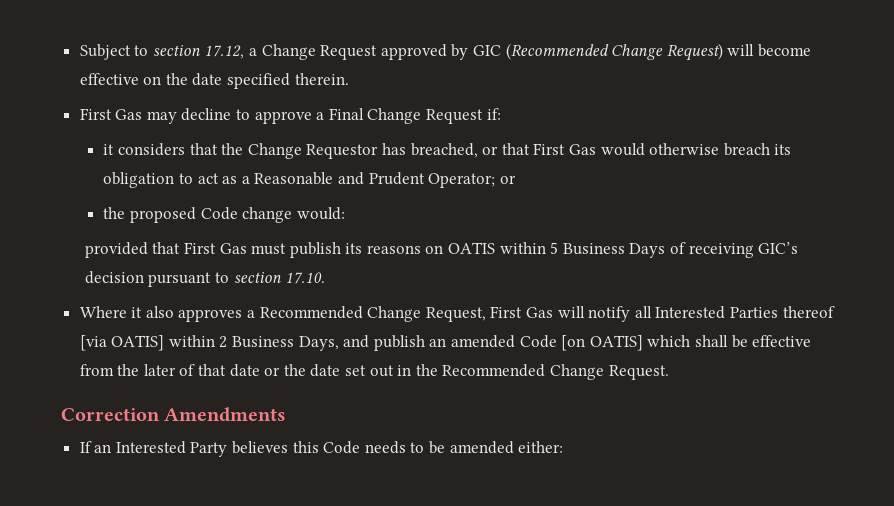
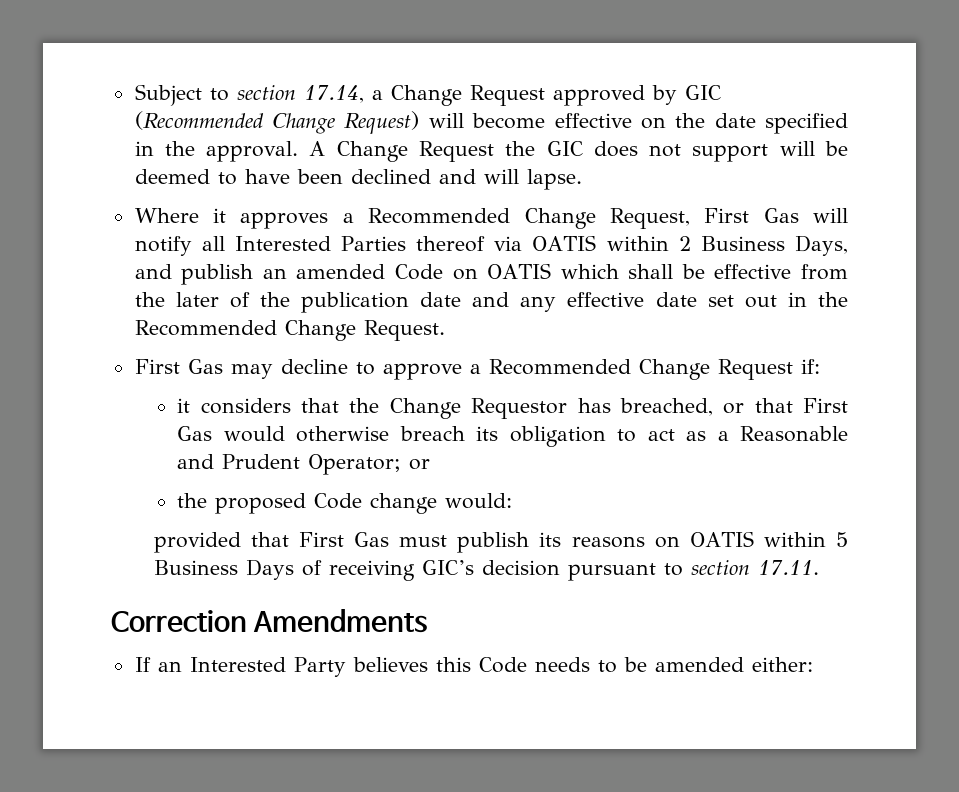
[204,45,245,59] 17.12, -> [303,85,364,103] 17.14,
[294,73,349,85] therein. -> [134,141,849,162] [134,169,582,190] [134,208,849,229] [134,235,848,256] [134,263,848,285] [134,292,848,313] [134,320,445,341] in the approval. A Change Request the GIC does not support will be deemed to have been declined and will lapse. // Where it approves a Recommended Change Request, First Gas will notify all Interested Parties thereof via OATIS within 2 Business Days, and publish an amended Code on OATIS which shall be effective from the later of the publication date and any effective date set out in the Recommended Change Request.
[328,108,364,120] Final -> [488,359,631,375] Recommended
[285,272,326,284] [79,306,835,322] [79,335,812,351] [79,364,669,380] 17.10. // Where it also approves a Recommended Change Request, First Gas will notify all Interested Parties thereof [via OATIS] within 2 Business Days, and publish an amended Code [on OATIS] which shall be effective from the later of that date or the date set out in the Recommended Change Request. -> [757,560,819,575] 17.11.

